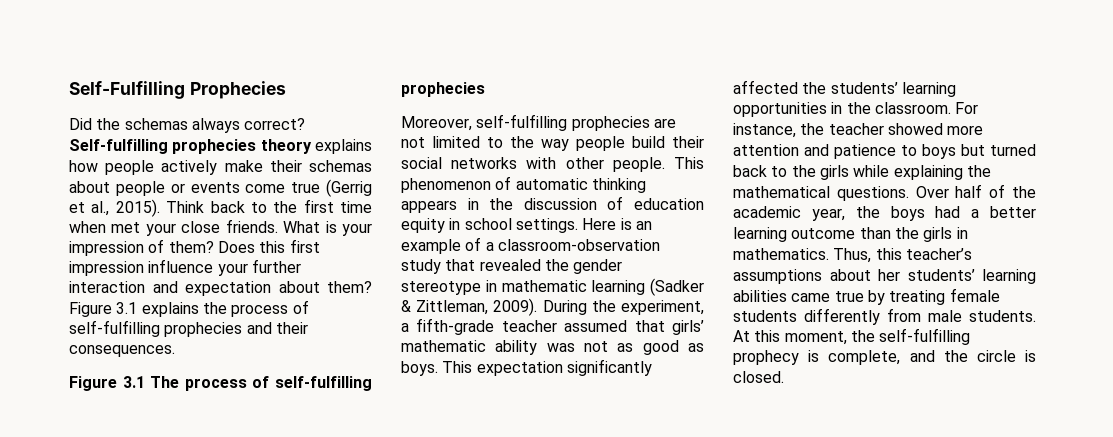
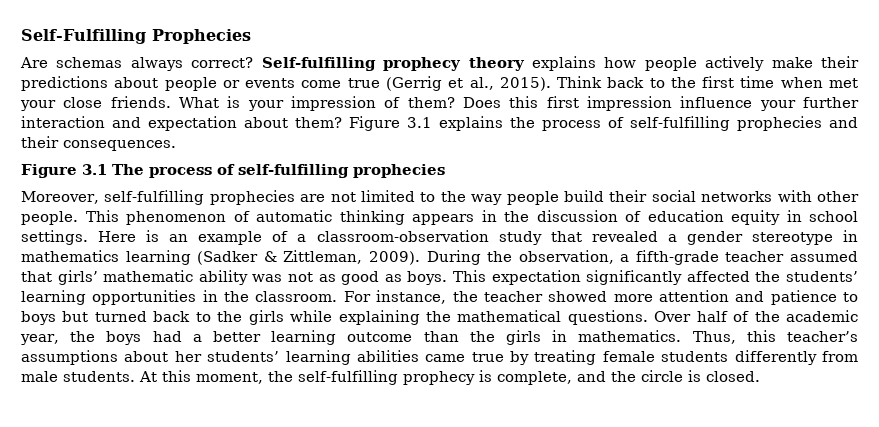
[69,118,121,130] Did the -> [20,57,48,68] Are
[172,139,257,154] prophecies -> [383,57,462,71] prophecy
[308,160,372,172] schemas -> [21,76,108,91] predictions
[544,259,569,271] the -> [667,234,677,242] a
[501,280,587,292] mathematic -> [21,250,119,262] mathematics
[621,300,704,315] experiment, -> [518,250,614,264] observation,

